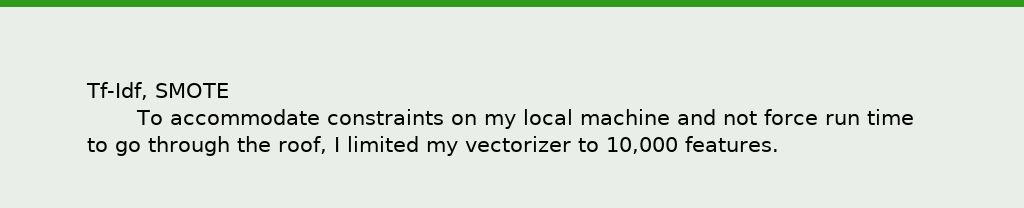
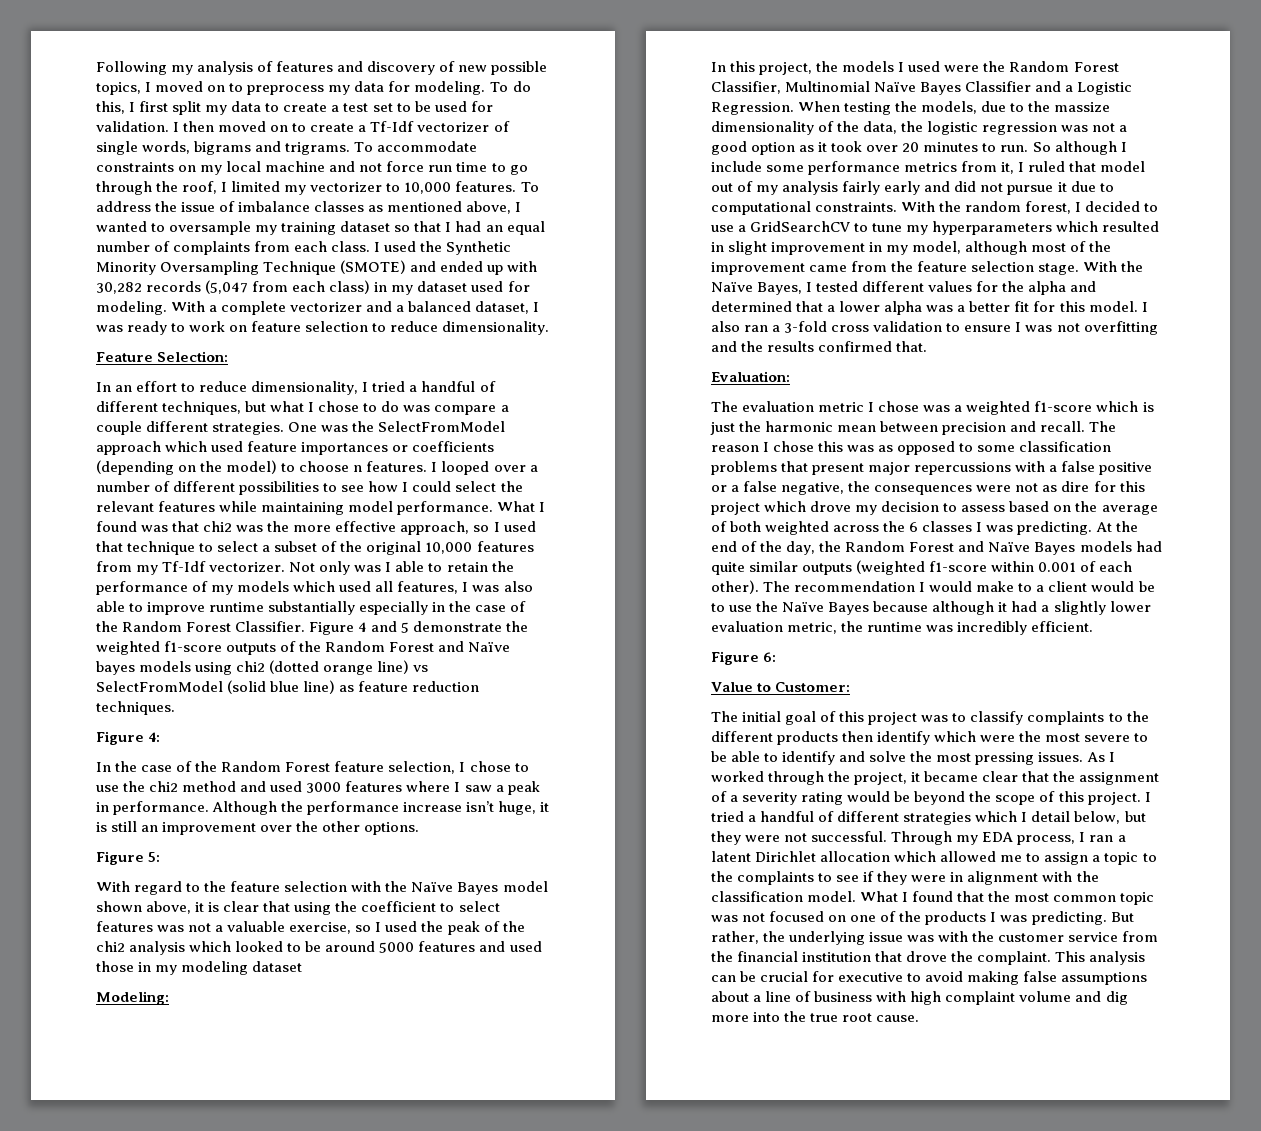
[86,82,229,100] Tf-Idf, SMOTE // -> [96,61,548,75] [96,81,531,95] [96,101,493,115] [96,121,510,132] [96,141,351,155] Following my analysis of features and discovery of new possible topics, I moved on to preprocess my data for modeling. To do this, I first split my data to create a test set to be used for validation. I then moved on to create a Tf-Idf vectorizer of single words, bigrams and trigrams.
(779, 144) none -> [520,182,540,192] [96,201,522,214] [96,221,545,235] [96,241,512,255] [96,260,538,275] [96,280,530,295] [96,301,540,315] [96,321,550,335] [96,351,229,362] [96,381,496,395] [96,401,509,415] [96,421,506,435] [96,441,495,455] [96,460,538,475] [96,481,523,495] [96,501,546,515] [96,521,536,535] [96,541,534,555] [96,561,514,575] [96,581,533,595] [96,601,527,615] [96,621,529,635] [96,641,511,655] [96,660,429,675] [96,680,480,694] [96,701,175,715] [96,731,161,745] [96,761,529,774] [96,781,540,795] [96,801,550,815] [96,821,420,835] [96,851,161,865] [96,881,548,895] [96,901,500,915] [96,921,525,935] [96,941,542,955] [96,961,303,975] [96,991,169,1005] [711,61,1119,75] [711,81,1133,95] [711,101,1111,115] [711,121,1128,135] [711,141,1127,155] [711,161,1146,175] [711,181,1114,195] [711,201,1159,215] [711,221,1160,235] [711,241,1112,255] [711,261,1144,275] [711,281,1097,295] [711,301,1148,315] [711,321,1158,335] [711,341,928,352] [711,371,790,382] [711,401,1154,415] [710,421,1117,435] [711,441,1112,455] [711,461,1153,475] [711,481,1145,495] [711,501,1158,515] [711,521,1138,535] [711,541,1162,555] [711,560,1133,575] [711,580,1155,594] [711,601,1151,615] [711,621,1094,635] [711,651,777,665] [711,682,851,692] [711,711,1149,725] [711,731,1149,745] [711,751,1115,765] [711,771,1160,785] [711,791,1151,805] [711,811,1146,825] [711,831,1126,845] [711,851,1157,865] [711,871,1099,885] [711,891,1155,905] [711,911,1134,925] [711,931,1159,945] [711,951,1146,965] [711,971,1148,985] [711,991,1128,1005] [711,1011,920,1022] To address the issue of imbalance classes as mentioned above, I wanted to oversample my training dataset so that I had an equal number of complaints from each class. I used the Synthetic Minority Oversampling Technique (SMOTE) and ended up with 30,282 records (5,047 from each class) in my dataset used for modeling. With a complete vectorizer and a balanced dataset, I was ready to work on feature selection to reduce dimensionality. // Feature Selection: // In an effort to reduce dimensionality, I tried a handful of different techniques, but what I chose to do was compare a couple different strategies. One was the SelectFromModel approach which used feature importances or coefficients (depending on the model) to choose n features. I looped over a number of different possibilities to see how I could select the relevant features while maintaining model performance. What I found was that chi2 was the more effective approach, so I used that technique to select a subset of the original 10,000 features from my Tf-Idf vectorizer. Not only was I able to retain the performance of my models which used all features, I was also able to improve runtime substantially especially in the case of the Random Forest Classifier. Figure 4 and 5 demonstrate the weighted f1-score outputs of the Random Forest and Naïve bayes models using chi2 (dotted orange line) vs SelectFromModel (solid blue line) as feature reduction techniques. // Figure 4: // In the case of the Random Forest feature selection, I chose to use the chi2 method and used 3000 features where I saw a peak in performance. Although the performance increase isn’t huge, it is still an improvement over the other options. // Figure 5: // With regard to the feature selection with the Naïve Bayes model shown above, it is clear that using the coefficient to select features was not a valuable exercise, so I used the peak of the chi2 analysis which looked to be around 5000 features and used those in my modeling dataset // Modeling: // In this project, the models I used were the Random Forest Classifier, Multinomial Naïve Bayes Classifier and a Logistic Regression. When testing the models, due to the massize dimensionality of the data, the logistic regression was not a good option as it took over 20 minutes to run. So although I include some performance metrics from it, I ruled that model out of my analysis fairly early and did not pursue it due to computational constraints. With the random forest, I decided to use a GridSearchCV to tune my hyperparameters which resulted in slight improvement in my model, although most of the improvement came from the feature selection stage. With the Naïve Bayes, I tested different values for the alpha and determined that a lower alpha was a better fit for this model. I also ran a 3-fold cross validation to ensure I was not overfitting and the results confirmed that. // Evaluation: // The evaluation metric I chose was a weighted f1-score which is just the harmonic mean between precision and recall. The reason I chose this was as opposed to some classification problems that present major repercussions with a false positive or a false negative, the consequences were not as dire for this project which drove my decision to assess based on the average of both weighted across the 6 classes I was predicting. At the end of the day, the Random Forest and Naïve Bayes models had quite similar outputs (weighted f1-score within 0.001 of each other). The recommendation I would make to a client would be to use the Naïve Bayes because although it had a slightly lower evaluation metric, the runtime was incredibly efficient. // Figure 6: // Value to Customer: // The initial goal of this project was to classify complaints to the different products then identify which were the most severe to be able to identify and solve the most pressing issues. As I worked through the project, it became clear that the assignment of a severity rating would be beyond the scope of this project. I tried a handful of different strategies which I detail below, but they were not successful. Through my EDA process, I ran a latent Dirichlet allocation which allowed me to assign a topic to the complaints to see if they were in alignment with the classification model. What I found that the most common topic was not focused on one of the products I was predicting. But rather, the underlying issue was with the customer service from the financial institution that drove the complaint. This analysis can be crucial for executive to avoid making false assumptions about a line of business with high complaint volume and dig more into the true root cause.

